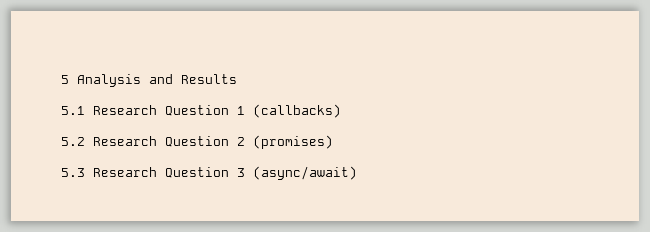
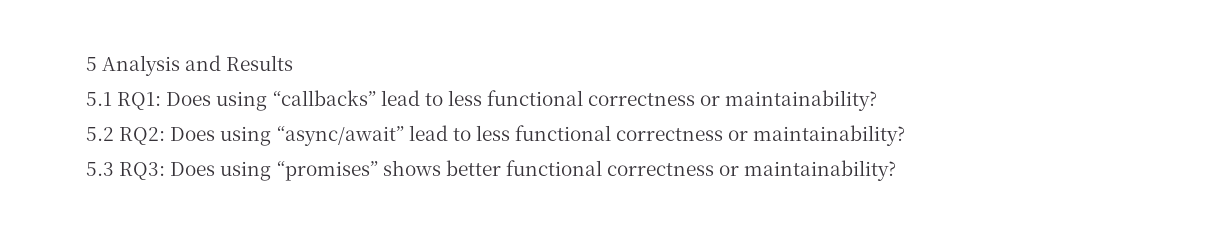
[93,104,341,118] [61,135,333,149] [61,166,357,180] Research Question 1 (callbacks) // 5.2 Research Question 2 (promises) // 5.3 Research Question 3 (async/await) -> [117,90,878,111] [86,125,906,146] [86,160,897,181] RQ1: Does using “callbacks” lead to less functional correctness or maintainability? // 5.2 RQ2: Does using “async/await” lead to less functional correctness or maintainability? // 5.3 RQ3: Does using “promises” shows better functional correctness or maintainability?

